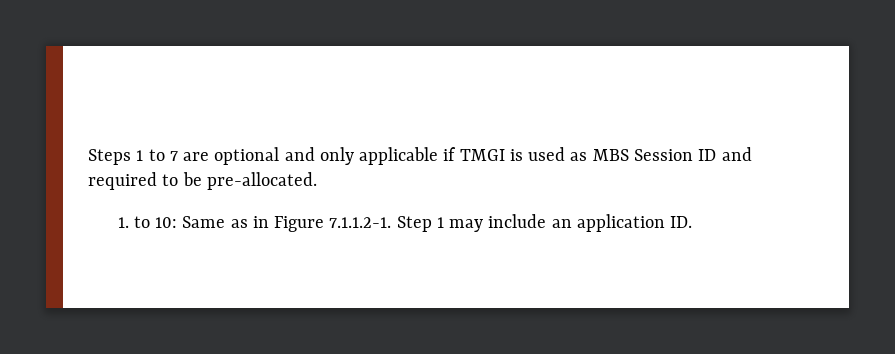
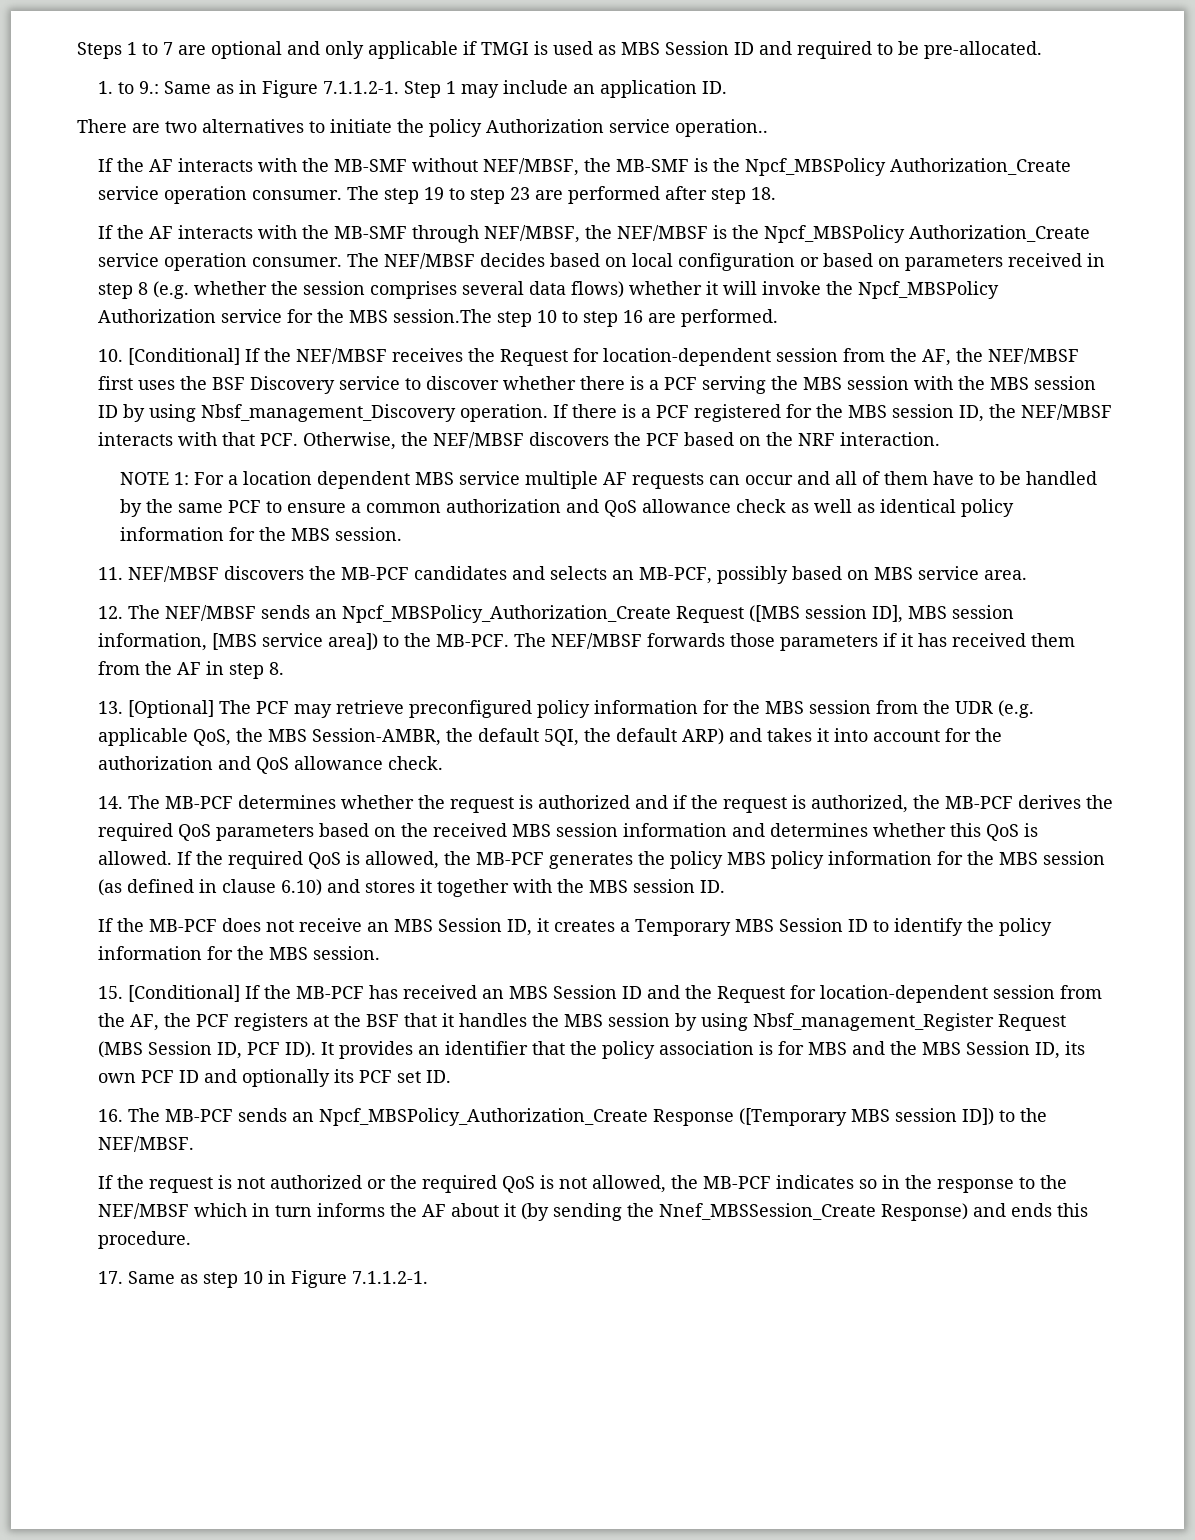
[155,217,178,228] 10: -> [139,81,160,94] 9.:
(693, 222) none -> [77,119,768,137] [98,158,1072,176] [98,186,777,204] [98,225,1091,243] [98,253,1106,271] [98,281,1000,299] [98,309,779,327] [98,348,1080,366] [98,376,1097,394] [98,404,1113,422] [98,432,941,450] [119,471,1097,489] [119,499,1014,517] [119,527,402,541] [98,566,1028,584] [98,605,1015,623] [98,633,1076,651] [98,661,285,679] [98,700,1035,718] [98,728,1003,746] [98,756,444,774] [98,795,1114,813] [98,823,1039,841] [98,851,1106,869] [98,879,726,897] [98,918,1053,936] [98,946,381,960] [98,985,1103,1003] [98,1013,1067,1031] [98,1041,1086,1059] [98,1069,452,1087] [98,1108,1048,1126] [98,1136,195,1152] [98,1175,1068,1193] [98,1203,1089,1221] [98,1231,192,1249] [98,1270,429,1288] // There are two alternatives to initiate the policy Authorization service operation.. // If the AF interacts with the MB-SMF without NEF/MBSF, the MB-SMF is the Npcf_MBSPolicy Authorization_Create service operation consumer. The step 19 to step 23 are performed after step 18. // If the AF interacts with the MB-SMF through NEF/MBSF, the NEF/MBSF is the Npcf_MBSPolicy Authorization_Create service operation consumer. The NEF/MBSF decides based on local configuration or based on parameters received in step 8 (e.g. whether the session comprises several data flows) whether it will invoke the Npcf_MBSPolicy Authorization service for the MBS session.The step 10 to step 16 are performed. // 10. [Conditional] If the NEF/MBSF receives the Request for location-dependent session from the AF, the NEF/MBSF first uses the BSF Discovery service to discover whether there is a PCF serving the MBS session with the MBS session ID by using Nbsf_management_Discovery operation. If there is a PCF registered for the MBS session ID, the NEF/MBSF interacts with that PCF. Otherwise, the NEF/MBSF discovers the PCF based on the NRF interaction. // NOTE 1: For a location dependent MBS service multiple AF requests can occur and all of them have to be handled by the same PCF to ensure a common authorization and QoS allowance check as well as identical policy information for the MBS session. // 11. NEF/MBSF discovers the MB-PCF candidates and selects an MB-PCF, possibly based on MBS service area. // 12. The NEF/MBSF sends an Npcf_MBSPolicy_Authorization_Create Request ([MBS session ID], MBS session information, [MBS service area]) to the MB-PCF. The NEF/MBSF forwards those parameters if it has received them from the AF in step 8. // 13. [Optional] The PCF may retrieve preconfigured policy information for the MBS session from the UDR (e.g. applicable QoS, the MBS Session-AMBR, the default 5QI, the default ARP) and takes it into account for the authorization and QoS allowance check. // 14. The MB-PCF determines whether the request is authorized and if the request is authorized, the MB-PCF derives the required QoS parameters based on the received MBS session information and determines whether this QoS is allowed. If the required QoS is allowed, the MB-PCF generates the policy MBS policy information for the MBS session (as defined in clause 6.10) and stores it together with the MBS session ID. // If the MB-PCF does not receive an MBS Session ID, it creates a Temporary MBS Session ID to identify the policy information for the MBS session. // 15. [Conditional] If the MB-PCF has received an MBS Session ID and the Request for location-dependent session from the AF, the PCF registers at the BSF that it handles the MBS session by using Nbsf_management_Register Request (MBS Session ID, PCF ID). It provides an identifier that the policy association is for MBS and the MBS Session ID, its own PCF ID and optionally its PCF set ID. // 16. The MB-PCF sends an Npcf_MBSPolicy_Authorization_Create Response ([Temporary MBS session ID]) to the NEF/MBSF. // If the request is not authorized or the required QoS is not allowed, the MB-PCF indicates so in the response to the NEF/MBSF which in turn informs the AF about it (by sending the Nnef_MBSSession_Create Response) and ends this procedure. // 17. Same as step 10 in Figure 7.1.1.2-1.

